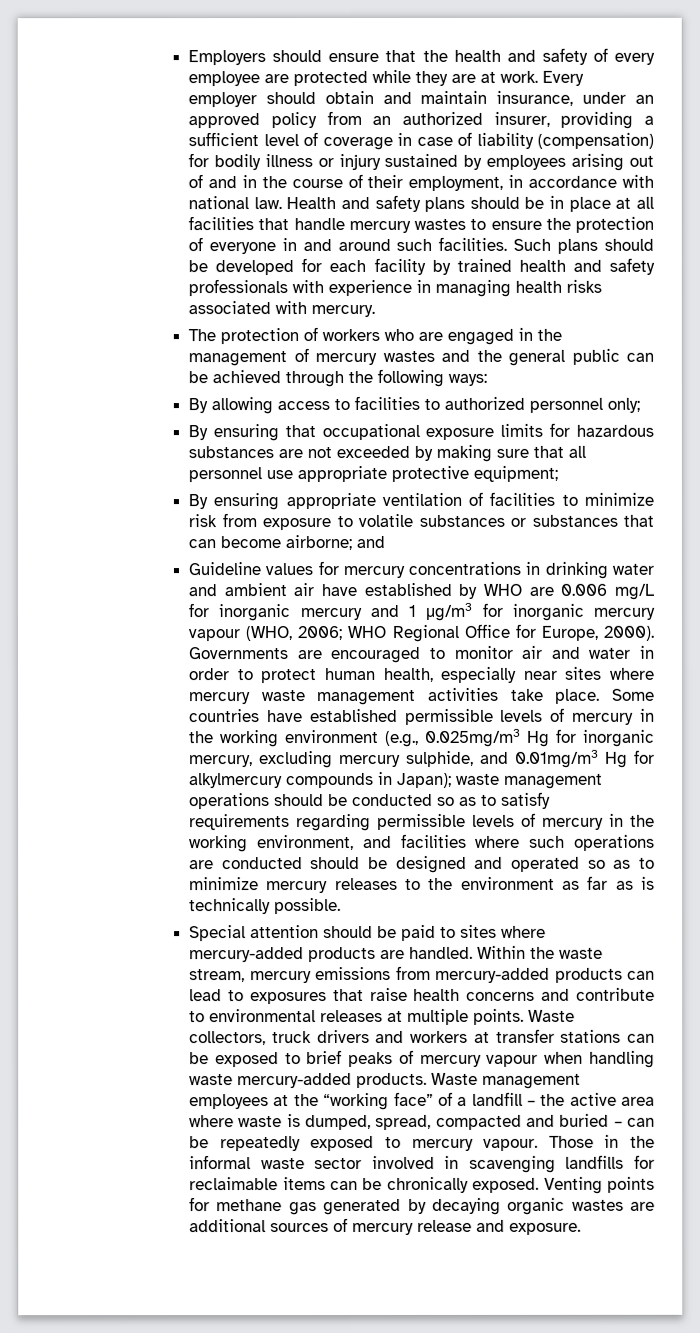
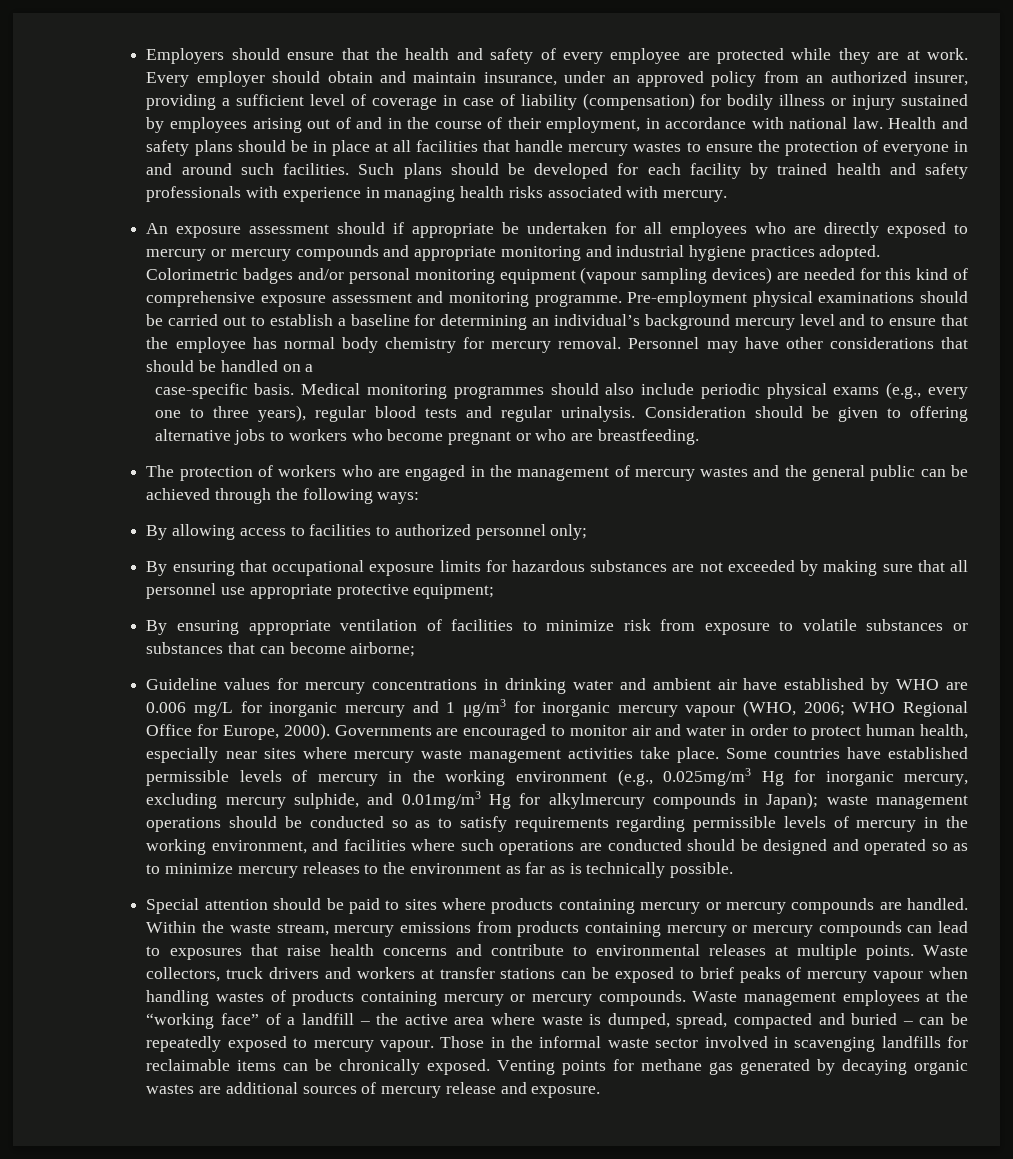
(376, 311) none -> [146,222,968,238] [146,245,881,261] [146,267,969,284] [146,291,968,307] [146,314,968,330] [146,337,968,353] [146,360,314,372] [154,382,968,399] [154,405,968,422] [154,429,699,445] // An exposure assessment should if appropriate be undertaken for all employees who are directly exposed to mercury or mercury compounds and appropriate monitoring and industrial hygiene practices adopted. Colorimetric badges and/or personal monitoring equipment (vapour sampling devices) are needed for this kind of comprehensive exposure assessment and monitoring programme. Pre-employment physical examinations should be carried out to establish a baseline for determining an individual’s background mercury level and to ensure that the employee has normal body chemistry for mercury removal. Personnel may have other considerations that should be handled on a // case-specific basis. Medical monitoring programmes should also include periodic physical exams (e.g., every one to three years), regular blood tests and regular urinalysis. Consideration should be given to offering alternative jobs to workers who become pregnant or who are breastfeeding.
[356,535,386,548] and -> (416, 649) none
[189,946,377,963] mercury-added products -> [491,898,875,914] products containing mercury or mercury compounds
[435,967,623,983] mercury-added products -> [517,921,902,937] products containing mercury or mercury compounds
[189,1072,428,1089] waste mercury-added products. -> [216,990,686,1006] wastes of products containing mercury or mercury compounds.

